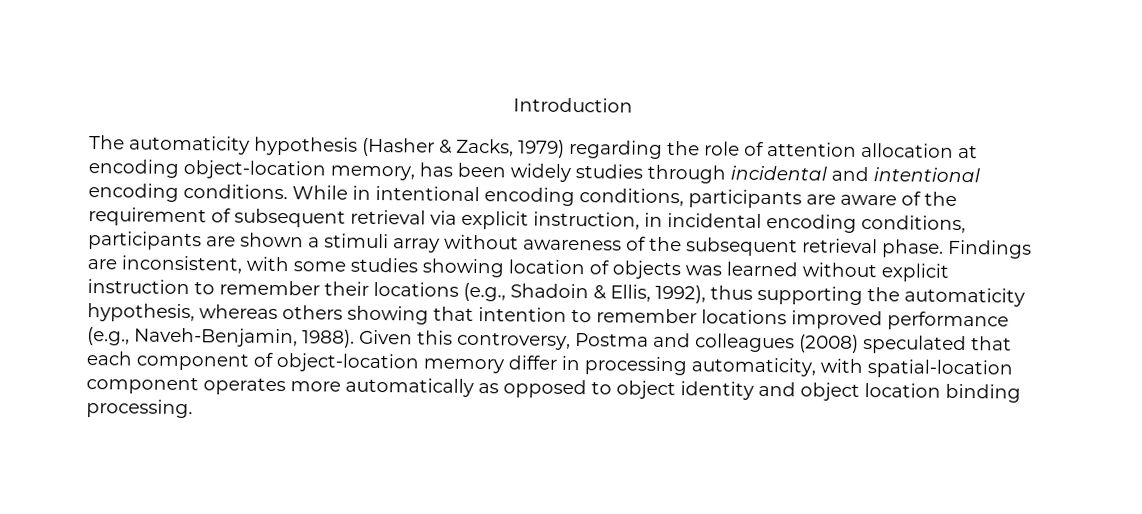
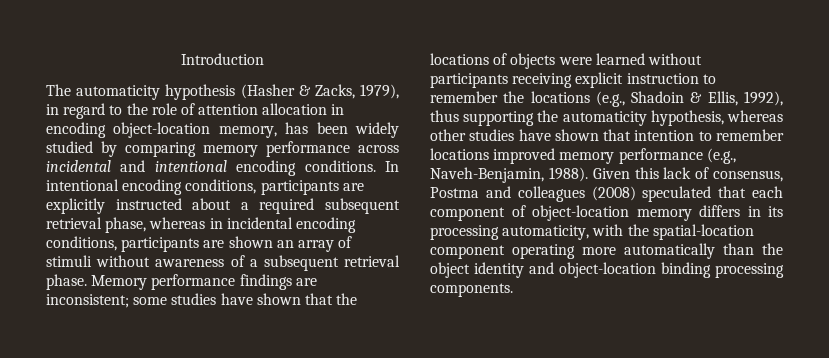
[518,139,663,159] 1979) regarding -> [360,84,399,99] [46,103,123,119] 1979), in regard to
[958,144,978,159] at -> [331,104,345,115] in
[575,164,726,184] studies through -> [46,141,399,157] studied by comparing memory performance across
[292,185,371,200] While in -> [385,161,399,172] In
[840,191,957,206] [88,207,640,230] aware of the requirement of subsequent retrieval via explicit instruction, -> [46,198,400,214] [46,217,206,233] explicitly instructed about a required subsequent retrieval phase, whereas
[308,233,440,253] a stimuli array -> [276,236,353,252] [46,255,92,267] an array of stimuli
[649,236,682,252] the -> [249,259,258,267] a
[948,239,1032,259] [87,255,585,278] Findings are inconsistent, with some studies showing location -> [91,274,317,290] [46,293,358,308] [430,53,489,65] Memory performance findings are inconsistent; some studies have shown that the locations
[685,265,722,276] was -> [558,57,592,65] were
(877, 270) none -> [430,73,573,88] participants receiving
[324,281,369,296] their -> [503,91,525,103] the
[282,305,429,325] others showing -> [430,129,599,141] other studies have shown
(883, 320) none -> [559,152,615,164] memory
[457,331,571,350] controversy, -> [663,167,783,182] lack of consensus,
[508,355,580,371] differ in -> [699,205,783,217] differs in its
(863, 366) none -> [627,224,649,236] the
[203,377,286,396] operates -> [512,244,575,259] operating
[478,379,1021,403] [86,399,193,419] as opposed to object identity and object location binding processing. -> [723,243,783,255] [430,262,784,278] [430,283,513,297] than the object identity and object-location binding processing components.

